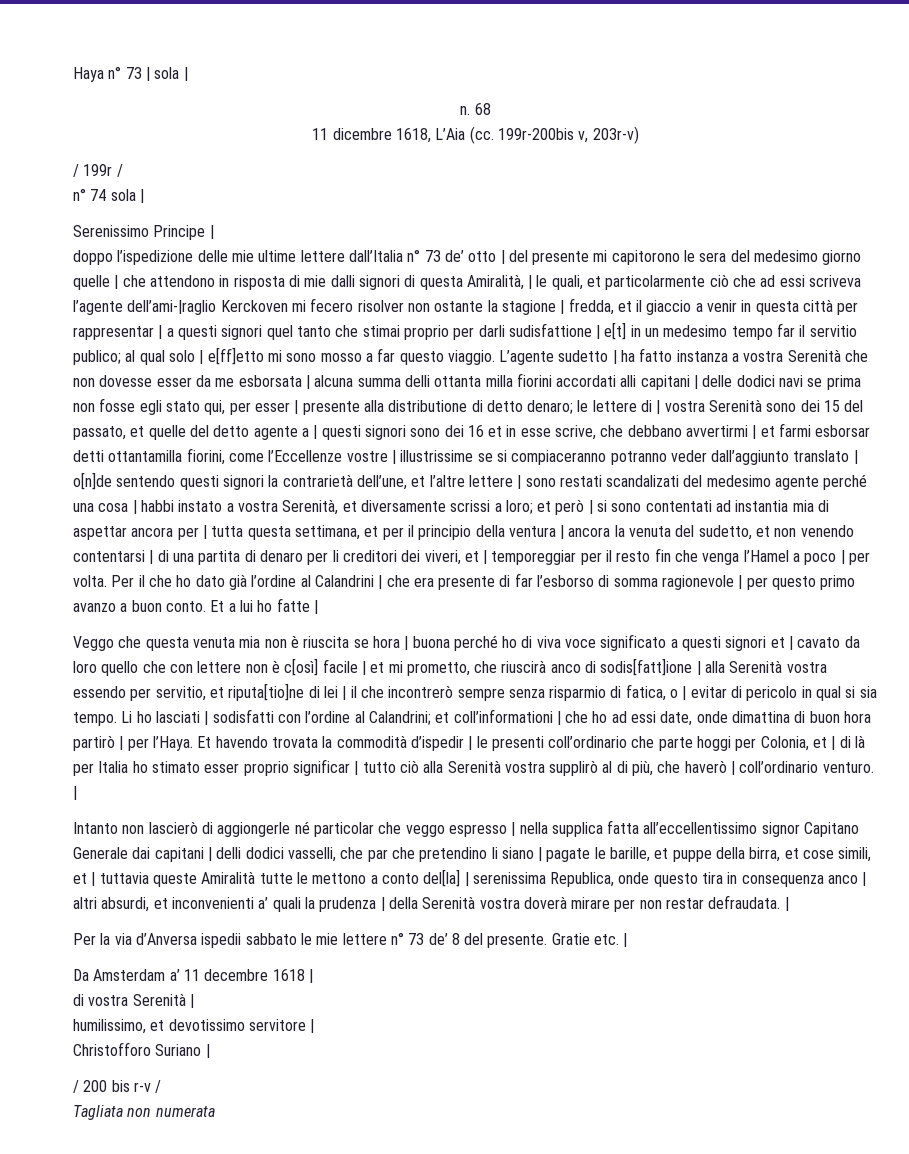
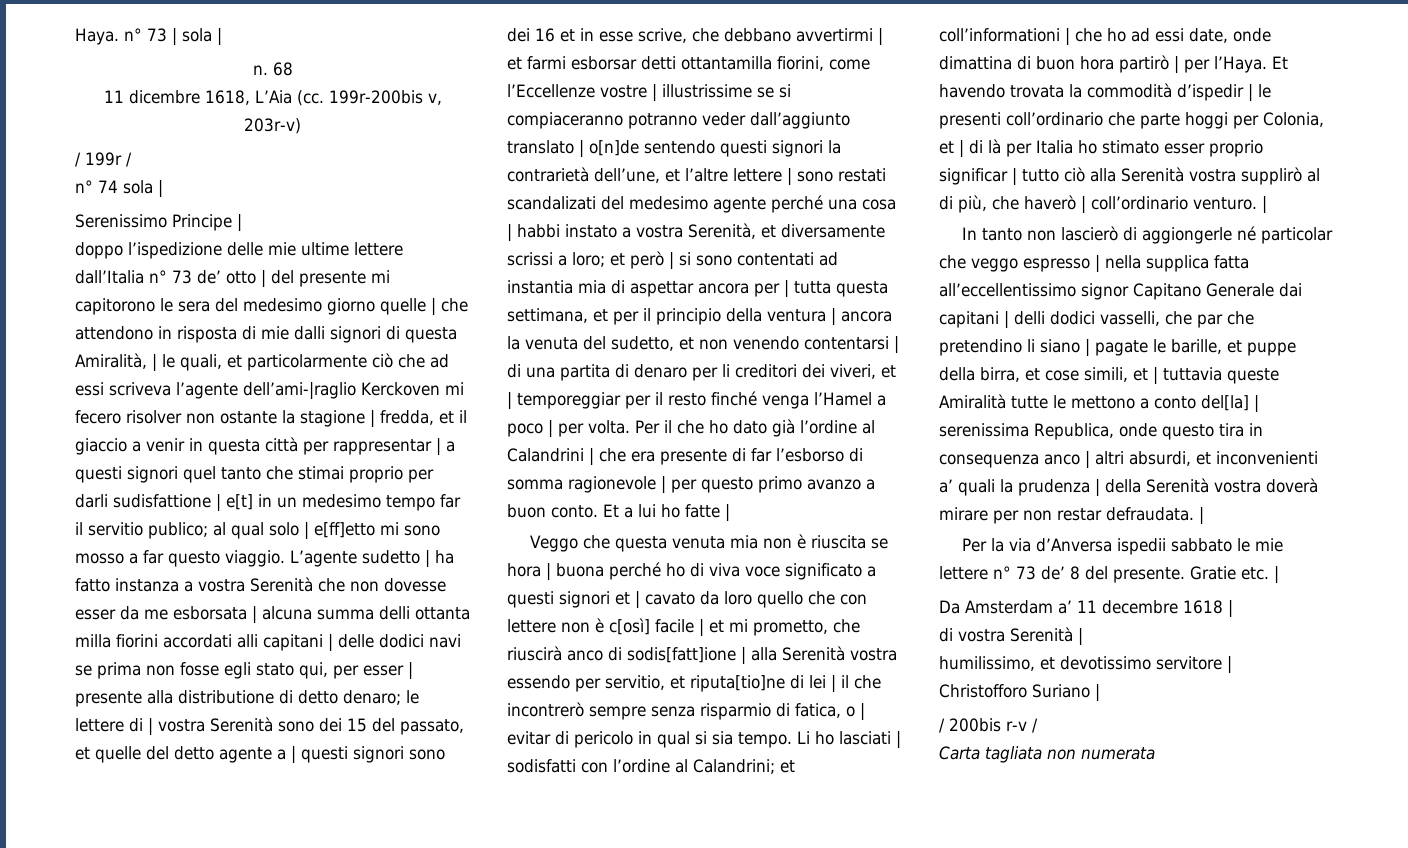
[73,67,104,82] Haya -> [75,28,119,45] Haya.
[654,548,699,562] fin che -> [711,391,757,406] finché
[73,822,118,834] Intanto -> [962,227,1023,241] In tanto
[83,1080,130,1092] 200 bis -> [949,718,1001,732] 200bis
[73,1105,123,1120] Tagliata -> [939,746,1042,763] Carta tagliata

